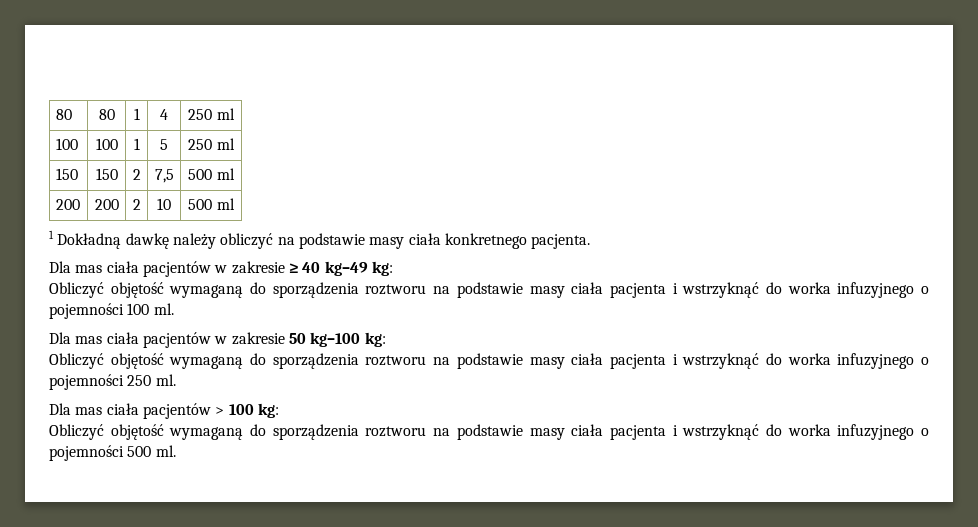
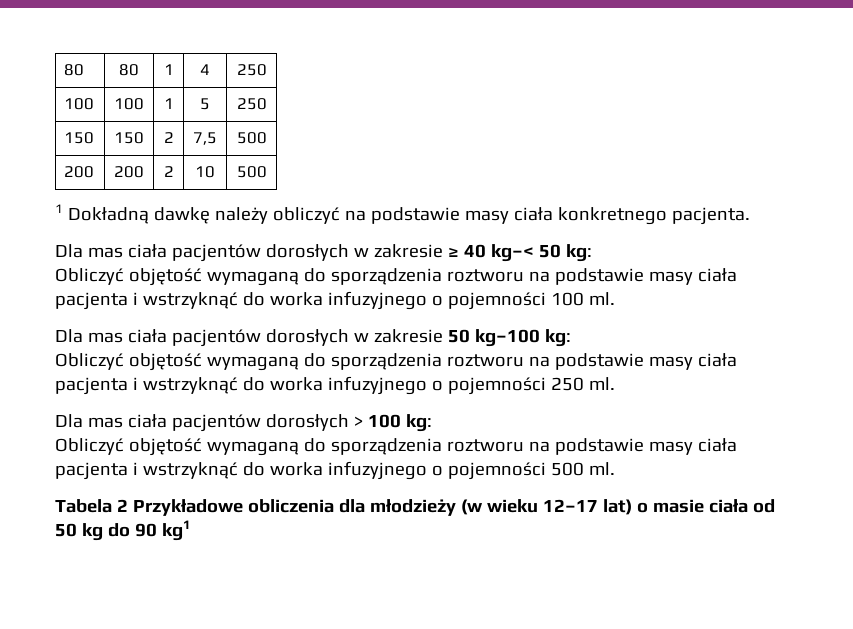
[216,108,235,120] ml -> (267, 70) none
[216,138,235,150] ml -> (267, 104) none
[216,168,235,180] ml -> (267, 138) none
[216,198,235,210] ml -> (267, 172) none
(211, 269) none -> [265,244,349,261] dorosłych
[324,261,368,276] kg–49 -> [490,244,561,262] kg–< 50
(211, 340) none -> [265,329,349,346] dorosłych
(211, 411) none -> [265,414,349,431] dorosłych
(176, 451) none -> [55,499,775,516] [55,520,191,541] // Tabela 2 Przykładowe obliczenia dla młodzieży (w wieku 12–17 lat) o masie ciała od 50 kg do 90 kg1

